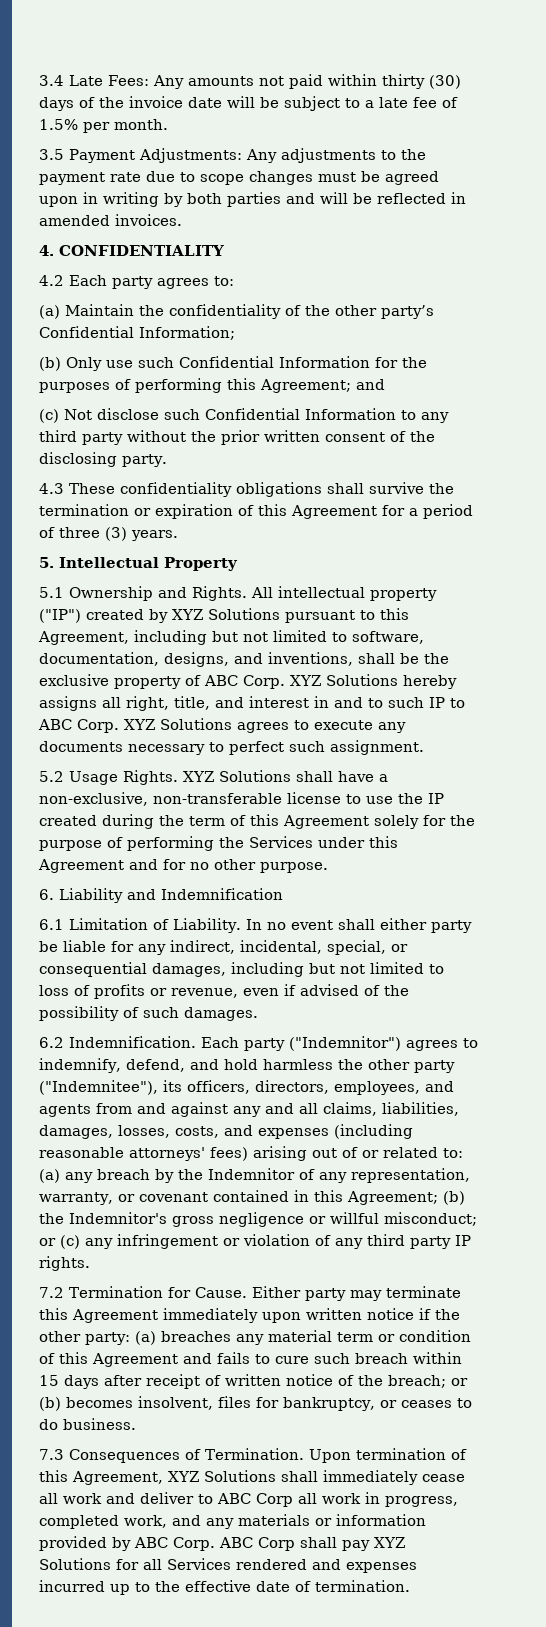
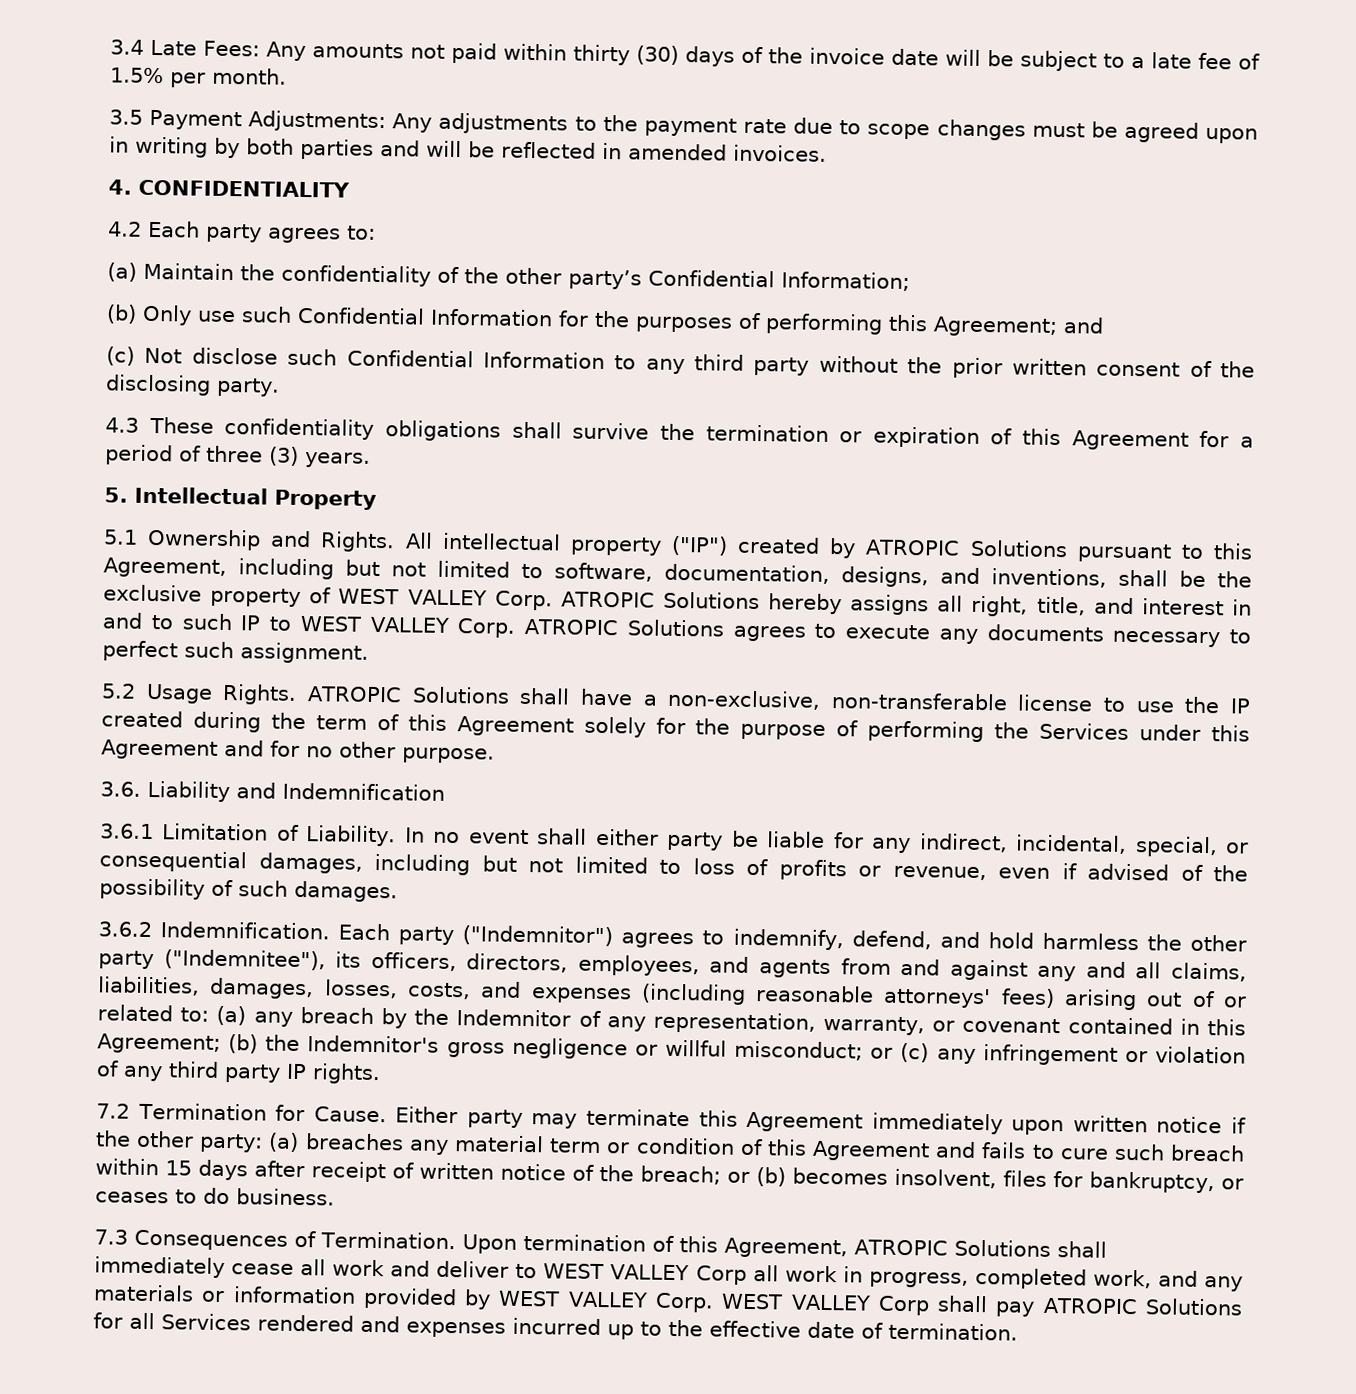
[172,609,203,620] XYZ -> [865,539,961,556] ATROPIC
[204,675,321,689] ABC Corp. XYZ -> [338,588,655,611] WEST VALLEY Corp. ATROPIC
[38,719,155,733] ABC Corp. XYZ -> [299,615,620,638] WEST VALLEY Corp. ATROPIC
[183,771,214,782] XYZ -> [306,686,402,703] ATROPIC
[39,889,54,900] 6. -> [100,781,141,797] 3.6.
[39,919,64,930] 6.1 -> [100,823,154,840] 3.6.1
[39,1037,64,1048] 6.2 -> [98,921,152,938] 3.6.2
[168,1471,199,1482] XYZ -> [853,1239,948,1256] ATROPIC
[217,1493,251,1504] ABC -> [543,1263,690,1281] WEST VALLEY
[134,1537,253,1551] ABC Corp. ABC -> [498,1290,871,1313] WEST VALLEY Corp. WEST VALLEY
[374,1537,405,1548] XYZ -> [1042,1297,1138,1315] ATROPIC

